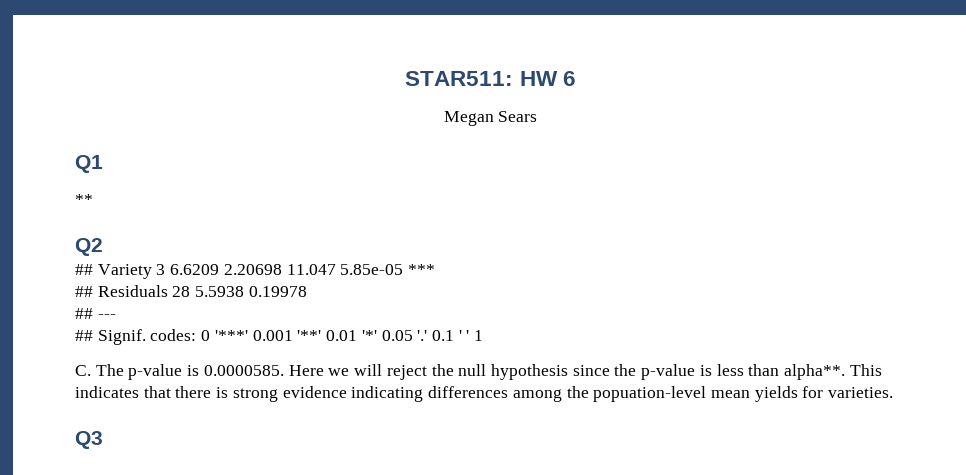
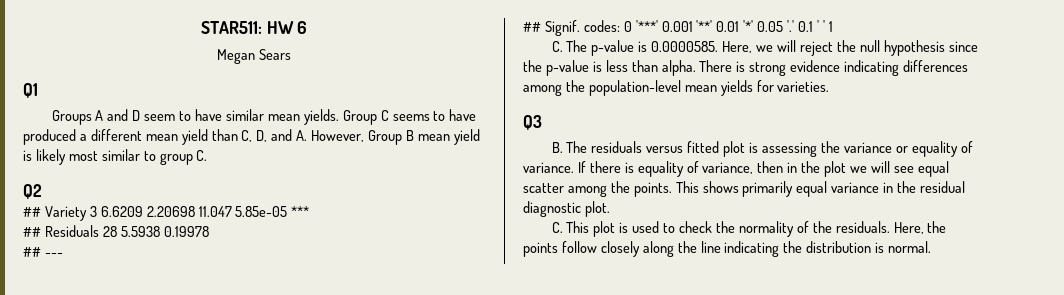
[75,194,93,205] ** -> [51,109,477,125] [23,129,480,145] [23,149,208,165] Groups A and D seem to have similar mean yields. Group C seems to have produced a different mean yield than C, D, and A. However, Group B mean yield is likely most similar to group C.
[288,365,324,376] Here -> [722,41,753,53] Here,
[784,364,882,380] [75,386,212,398] alpha**. This indicates that there -> [661,60,733,76] alpha. There
[593,386,707,402] popuation-level -> [588,80,681,96] population-level
(103, 440) none -> [551,141,973,157] [523,161,949,177] [523,181,966,197] [523,201,610,217] [551,221,947,237] [523,241,932,257] // B. The residuals versus fitted plot is assessing the variance or equality of variance. If there is equality of variance, then in the plot we will see equal scatter among the points. This shows primarily equal variance in the residual diagnostic plot. // C. This plot is used to check the normality of the residuals. Here, the points follow closely along the line indicating the distribution is normal.

